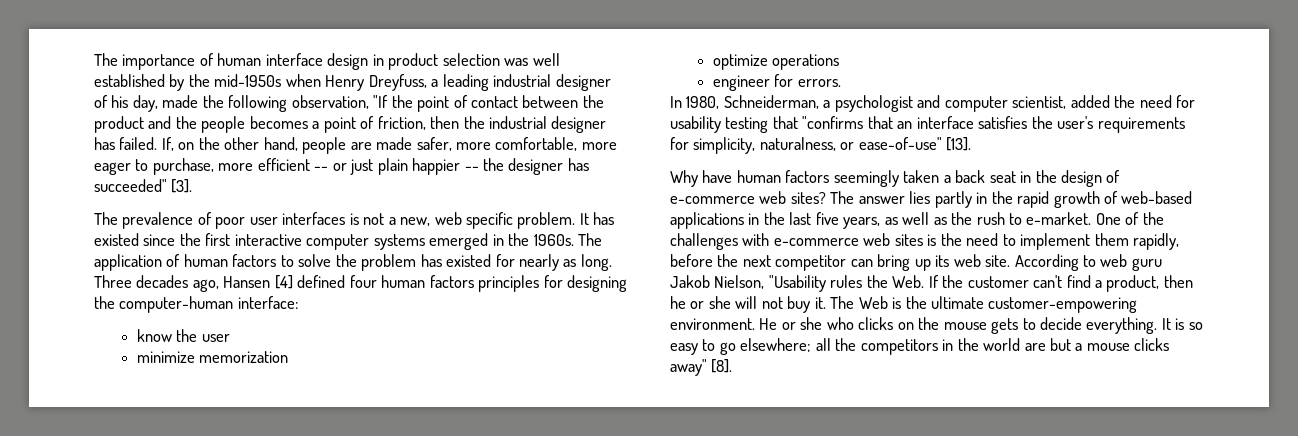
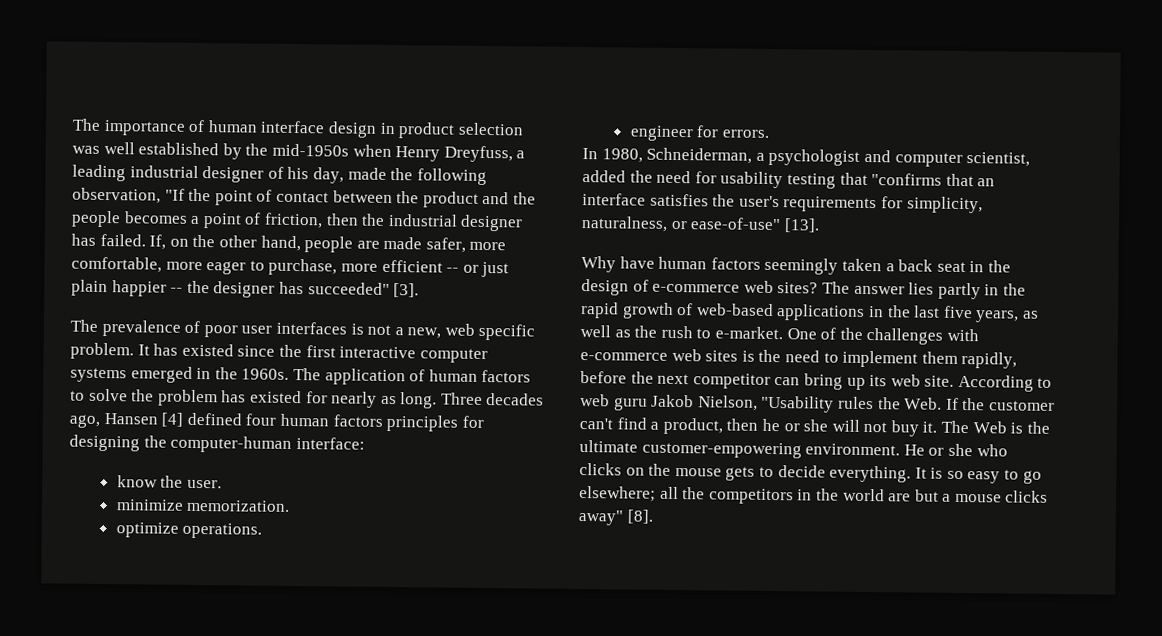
[201,334,230,342] user -> [186,479,222,489] user.
[199,351,289,363] memorization -> [186,499,291,512] memorization.
[772,54,840,70] operations -> [182,522,263,539] operations.

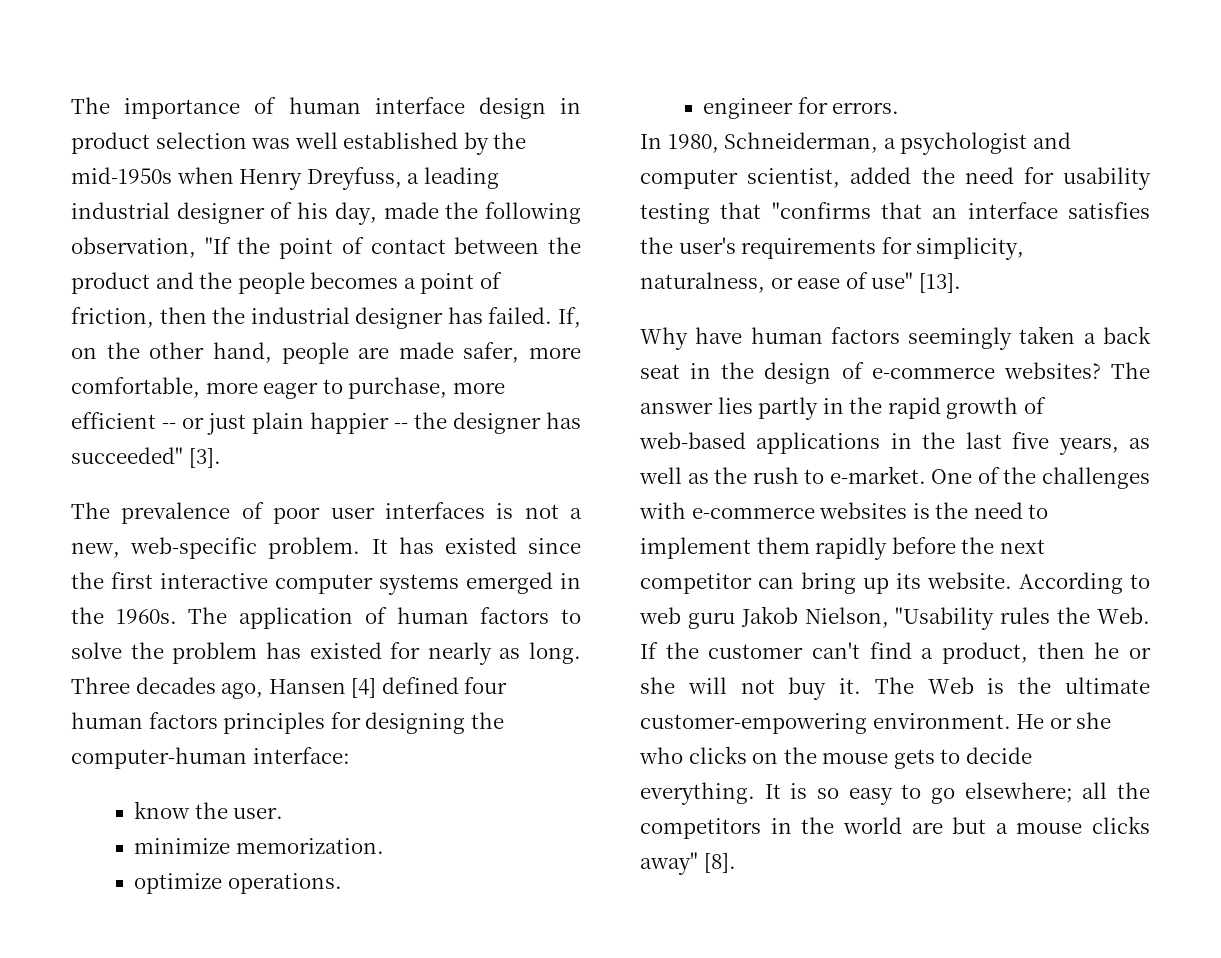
[444,323,536,341] web specific -> [130,537,258,559] web-specific
[690,217,782,231] ease-of-use" -> [797,272,914,289] ease of use"
[743,280,819,294] web sites? -> [1003,362,1101,379] websites?
[671,348,739,362] web sites -> [819,502,908,519] websites
[961,351,1018,369] rapidly, -> [815,537,888,560] rapidly
[890,374,955,387] web site. -> [927,572,1012,589] website.

